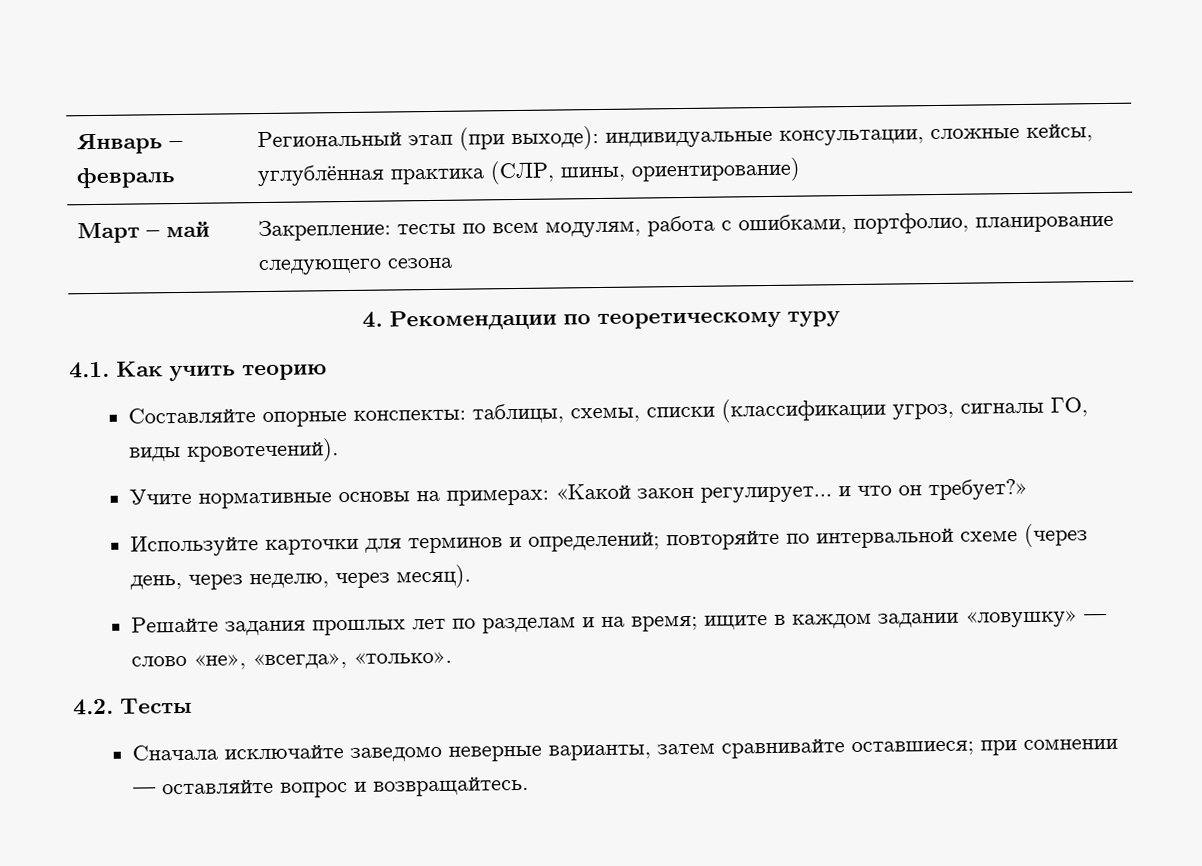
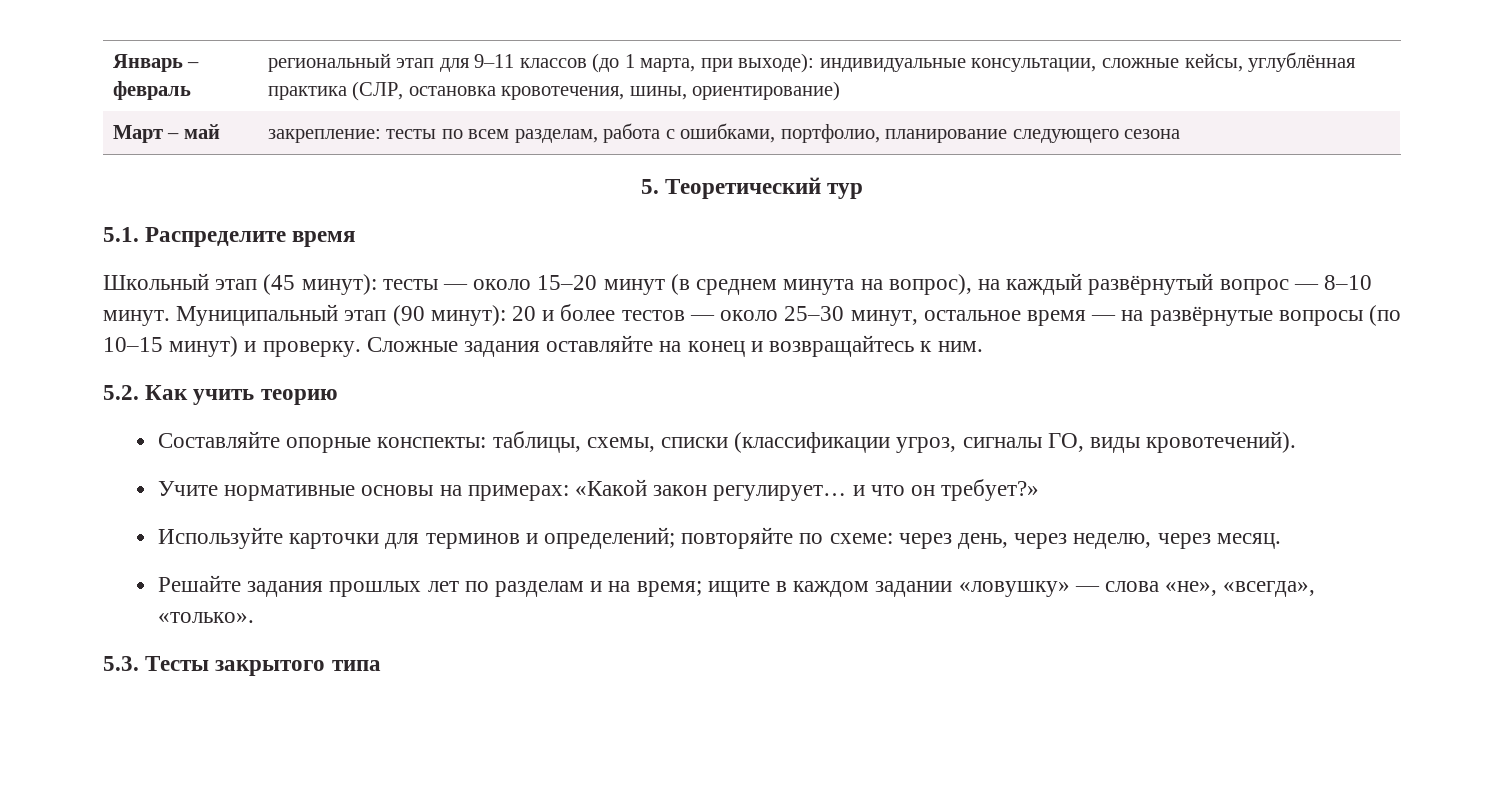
[256,127,505,151] Региональный этап (при -> [267,53,733,73] региональный этап для 9–11 классов (до 1 марта, при
(555, 172) none -> [408,86,625,100] остановка кровотечения,
[257,219,391,242] Закрепление: -> [267,129,381,143] закрепление:
[544,221,641,238] модулям, -> [514,129,598,143] разделам,
[362,309,840,331] [69,361,110,379] 4. Рекомендации по теоретическому туру // 4.1. -> [640,177,864,199] [103,227,356,247] [103,273,1372,295] [103,304,1401,326] [103,335,983,357] [103,385,139,400] 5. Теоретический тур // 5.1. Распределите время // Школьный этап (45 минут): тесты — около 15–20 минут (в среднем минута на вопрос), на каждый развёрнутый вопрос — 8–10 минут. Муниципальный этап (90 минут): 20 и более тестов — около 25–30 минут, остальное время — на развёрнутые вопросы (по 10–15 минут) и проверку. Сложные задания оставляйте на конец и возвращайтесь к ним. // 5.2.
[816,523,1089,549] интервальной схеме (через -> [829,533,952,549] схеме: через
[396,564,472,589] месяц). -> [1216,533,1281,549] месяц.
[131,655,188,667] слово -> [1105,581,1160,592] слова
[73,698,114,716] 4.2. -> [103,656,139,671] 5.3.
[132,738,1119,762] [133,775,530,798] // Сначала исключайте заведомо неверные варианты, затем сравнивайте оставшиеся; при сомнении — оставляйте вопрос и возвращайтесь. -> [215,660,381,676] закрытого типа

